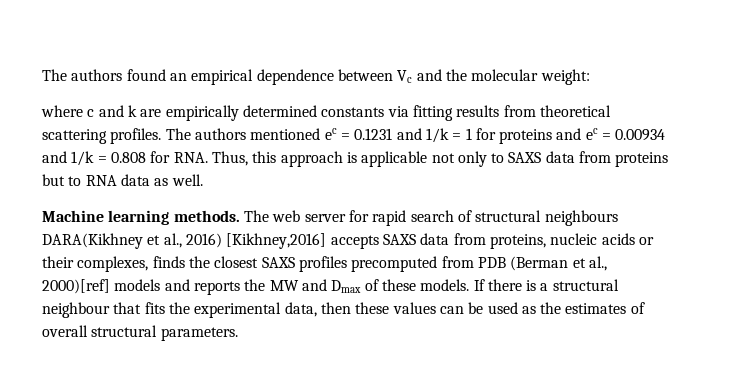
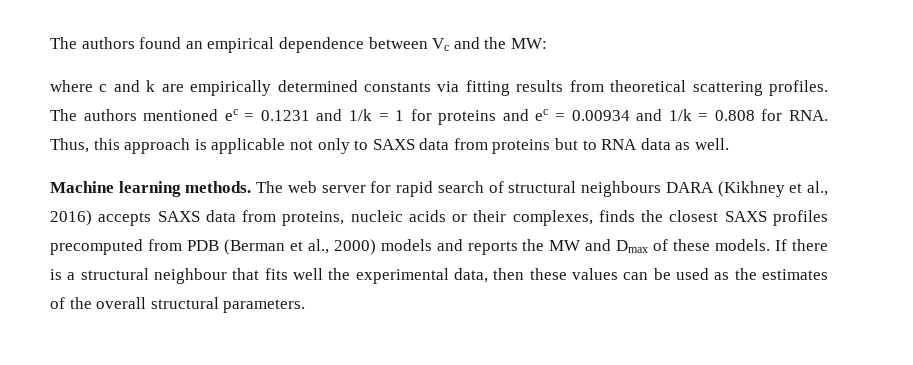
[471,69,590,85] molecular weight: -> [510,38,547,49] MW:
[42,233,143,249] DARA(Kikhney -> [665,181,785,197] DARA (Kikhney
[226,233,327,249] [Kikhney,2016] -> (92, 218) none
[42,279,110,294] 2000)[ref] -> [333,239,376,255] 2000)
(165, 308) none -> [293,268,323,280] well
(645, 308) none -> [69,297,92,309] the

